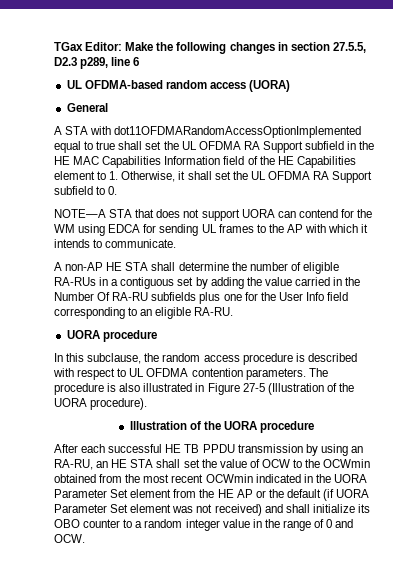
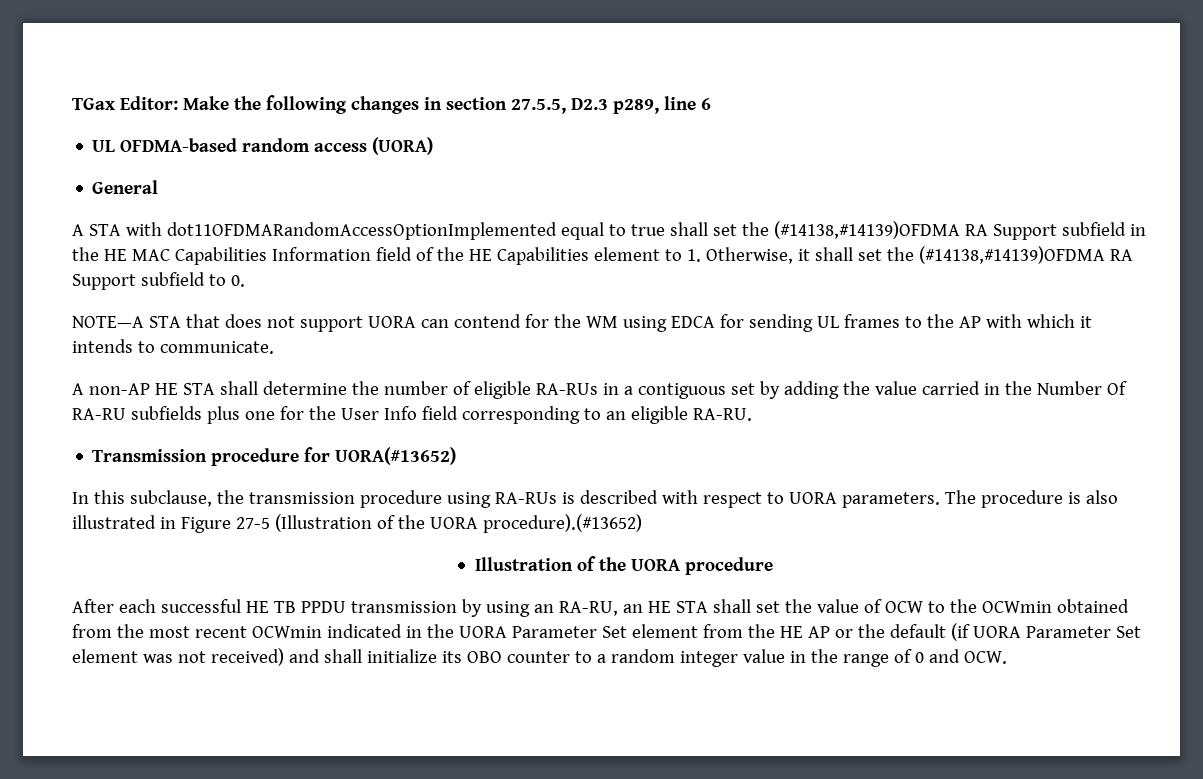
[181,141,241,150] UL OFDMA -> [773,221,960,239] (#14138,#14139)OFDMA
[250,171,310,180] UL OFDMA -> [918,246,1105,264] (#14138,#14139)OFDMA
[66,330,157,342] UORA procedure -> [92,447,457,466] Transmission procedure for UORA(#13652)
[162,353,293,365] random access procedure -> [248,490,557,508] transmission procedure using RA-RUs
[129,368,243,377] UL OFDMA contention -> [788,492,837,504] UORA
[90,398,148,410] procedure). -> [482,514,642,533] procedure).(#13652)

